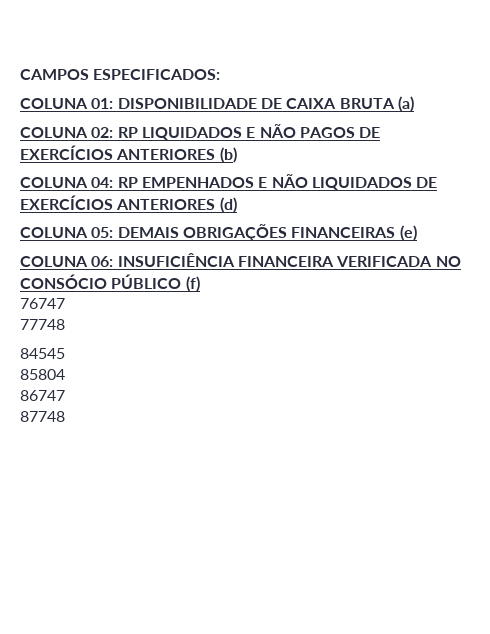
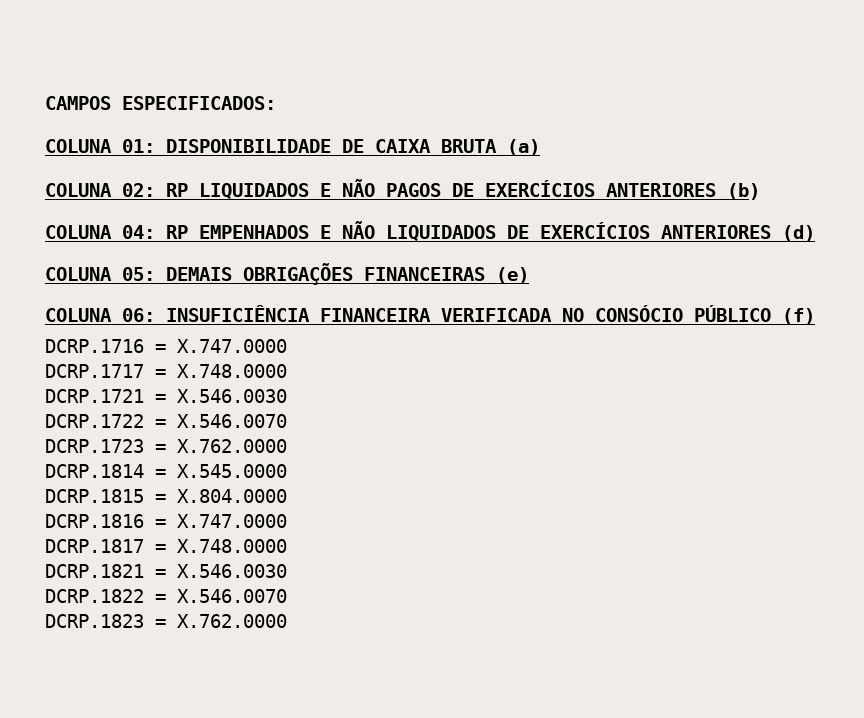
[20,298,65,309] [20,319,65,330] [20,348,65,359] [20,369,65,380] [20,390,65,401] [20,411,65,422] 76747 // 77748 // 84545 // 85804 // 86747 // 87748 -> [45,339,287,353] [45,364,287,378] [45,389,287,403] [45,414,287,428] [45,439,287,453] [45,464,287,478] [45,489,287,503] [45,514,287,528] [45,539,287,553] [45,564,287,578] [45,589,287,603] [45,614,287,628] DCRP.1716 = X.747.0000 // DCRP.1717 = X.748.0000 // DCRP.1721 = X.546.0030 // DCRP.1722 = X.546.0070 // DCRP.1723 = X.762.0000 // DCRP.1814 = X.545.0000 // DCRP.1815 = X.804.0000 // DCRP.1816 = X.747.0000 // DCRP.1817 = X.748.0000 // DCRP.1821 = X.546.0030 // DCRP.1822 = X.546.0070 // DCRP.1823 = X.762.0000

